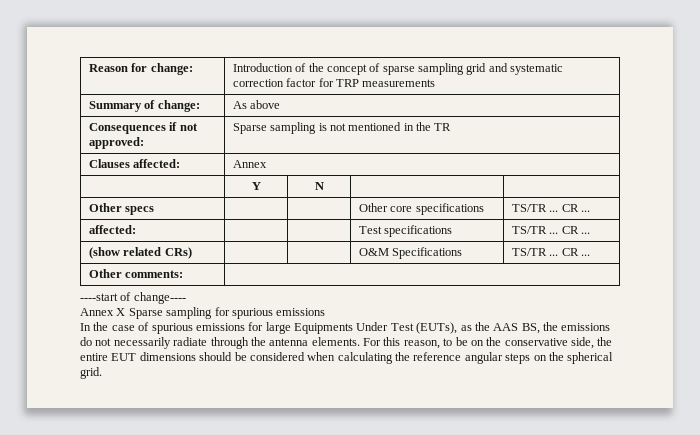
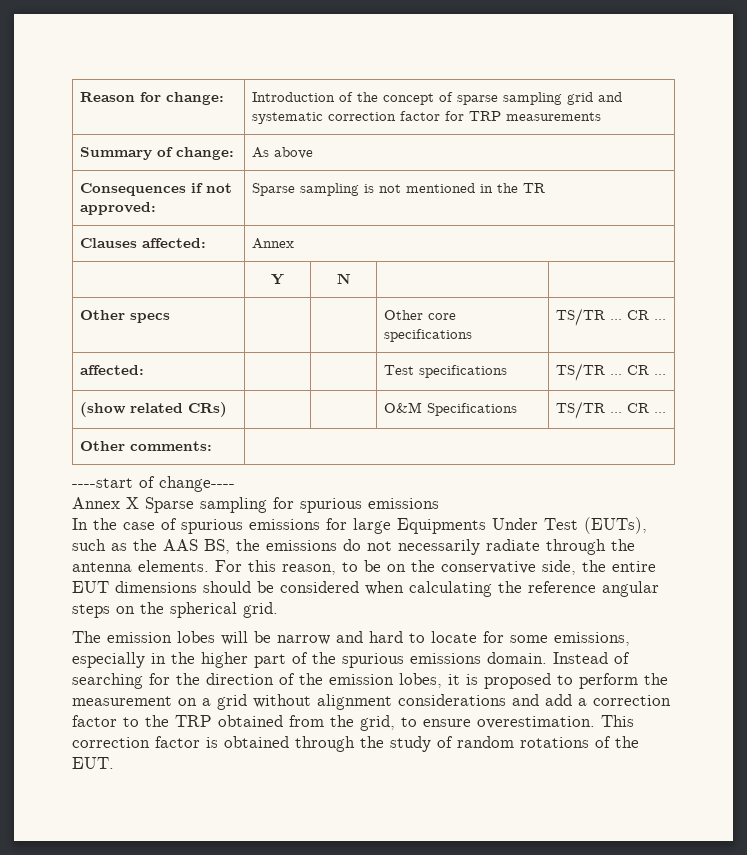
(458, 328) none -> [72,539,106,551] such
(102, 373) none -> [72,631,630,646] [72,652,630,668] [72,673,668,689] [72,694,671,710] [72,715,634,731] [72,736,639,752] [72,757,114,769] // The emission lobes will be narrow and hard to locate for some emissions, especially in the higher part of the spurious emissions domain. Instead of searching for the direction of the emission lobes, it is proposed to perform the measurement on a grid without alignment considerations and add a correction factor to the TRP obtained from the grid, to ensure overestimation. This correction factor is obtained through the study of random rotations of the EUT.

